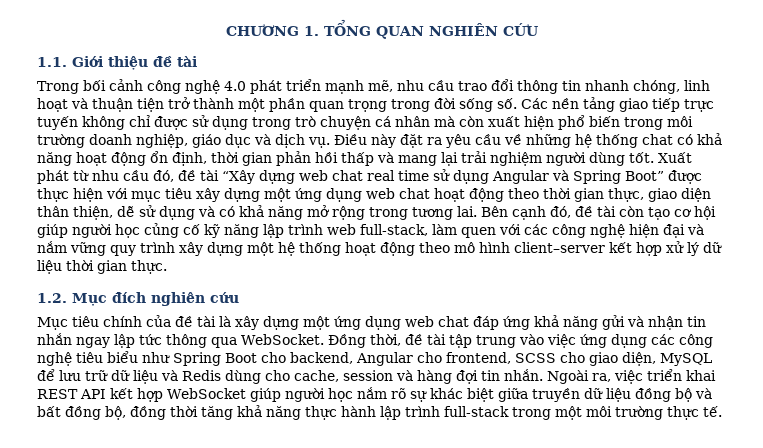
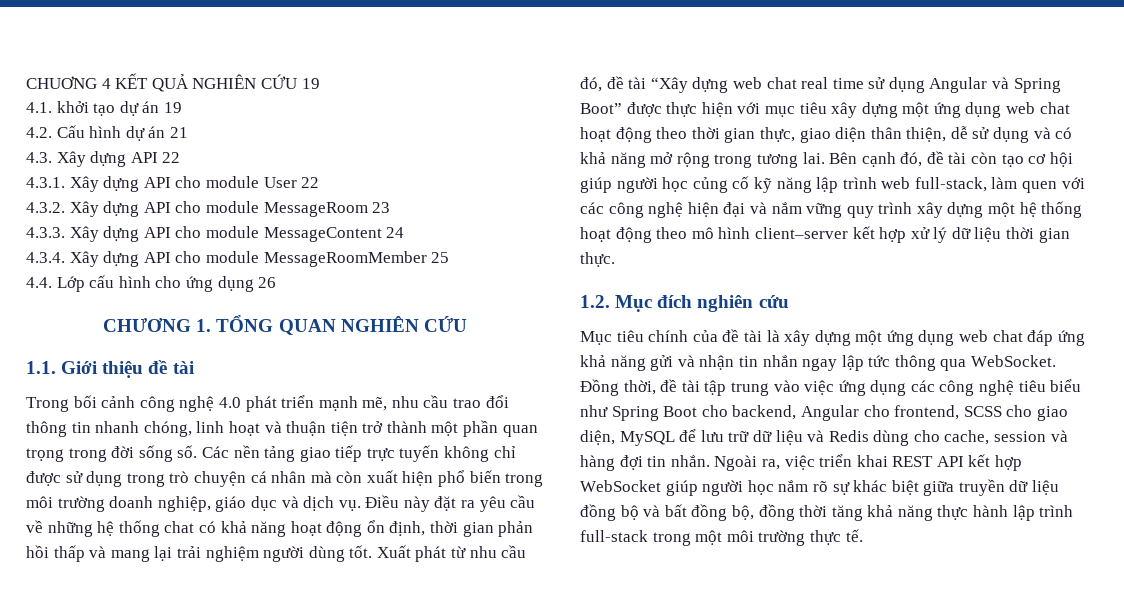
(225, 30) none -> [26,73,320,92] [26,101,182,116] [26,125,188,141] [26,151,181,167] [26,176,320,192] [26,201,391,217] [26,226,405,242] [26,251,450,267] [26,275,277,292] CHUƠNG 4 KẾT QUẢ NGHIÊN CỨU 19 // 4.1. khởi tạo dự án 19 // 4.2. Cấu hình dự án 21 // 4.3. Xây dựng API 22 // 4.3.1. Xây dựng API cho module User 22 // 4.3.2. Xây dựng API cho module MessageRoom 23 // 4.3.3. Xây dựng API cho module MessageContent 24 // 4.3.4. Xây dựng API cho module MessageRoomMember 25 // 4.4. Lớp cấu hình cho ứng dụng 26 //

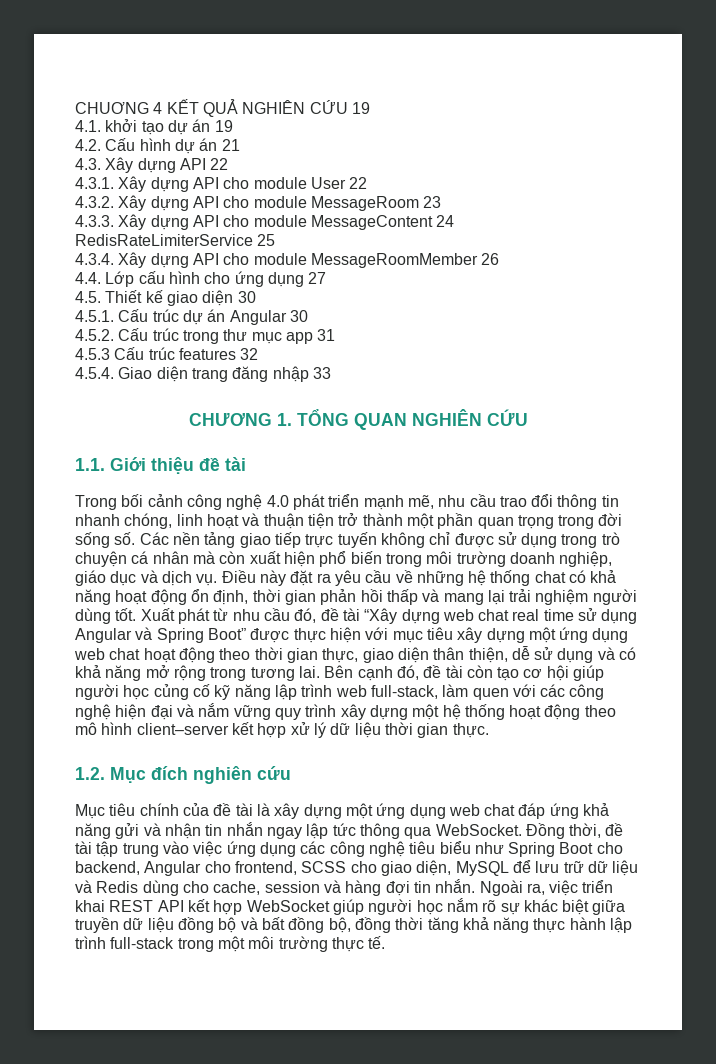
(405, 232) none -> [75,234,276,246] // RedisRateLimiterService 25
[431,252,450,263] 25 -> [481,253,500,265] 26
[258,277,277,288] 26 -> [308,272,327,284] [75,290,256,306] [75,309,308,325] [75,328,336,344] [75,347,259,360] [75,366,331,382] 27 // 4.5. Thiết kế giao diện 30 // 4.5.1. Cấu trúc dự án Angular 30 // 4.5.2. Cấu trúc trong thư mục app 31 // 4.5.3 Cấu trúc features 32 // 4.5.4. Giao diện trang đăng nhập 33

